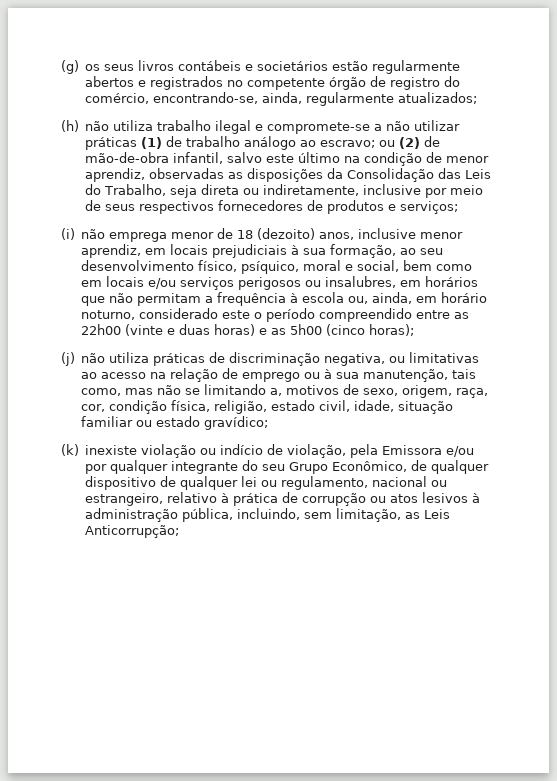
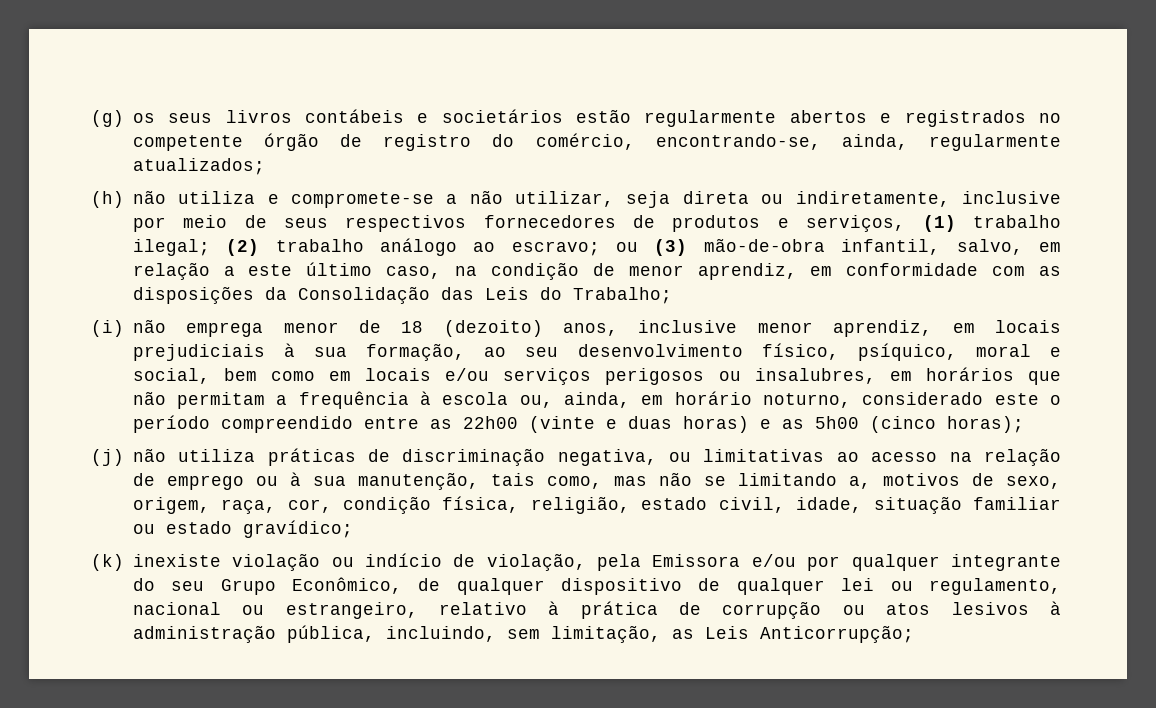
[157,120,252,134] trabalho ilegal -> (256, 197) none
[414,120,461,131] [85,136,441,150] [85,152,490,166] [85,168,492,182] [85,184,167,196] utilizar práticas (1) de trabalho análogo ao escravo; ou (2) de mão-de-obra infantil, salvo este último na condição de menor aprendiz, observadas as disposições da Consolidação das Leis do Trabalho, -> [515,191,615,207] utilizar,
[400,201,459,214] serviços; -> [806,215,1061,232] [132,238,1061,256] [132,262,1062,280] [132,286,672,304] serviços, (1) trabalho ilegal; (2) trabalho análogo ao escravo; ou (3) mão-de-obra infantil, salvo, em relação a este último caso, na condição de menor aprendiz, em conformidade com as disposições da Consolidação das Leis do Trabalho;

